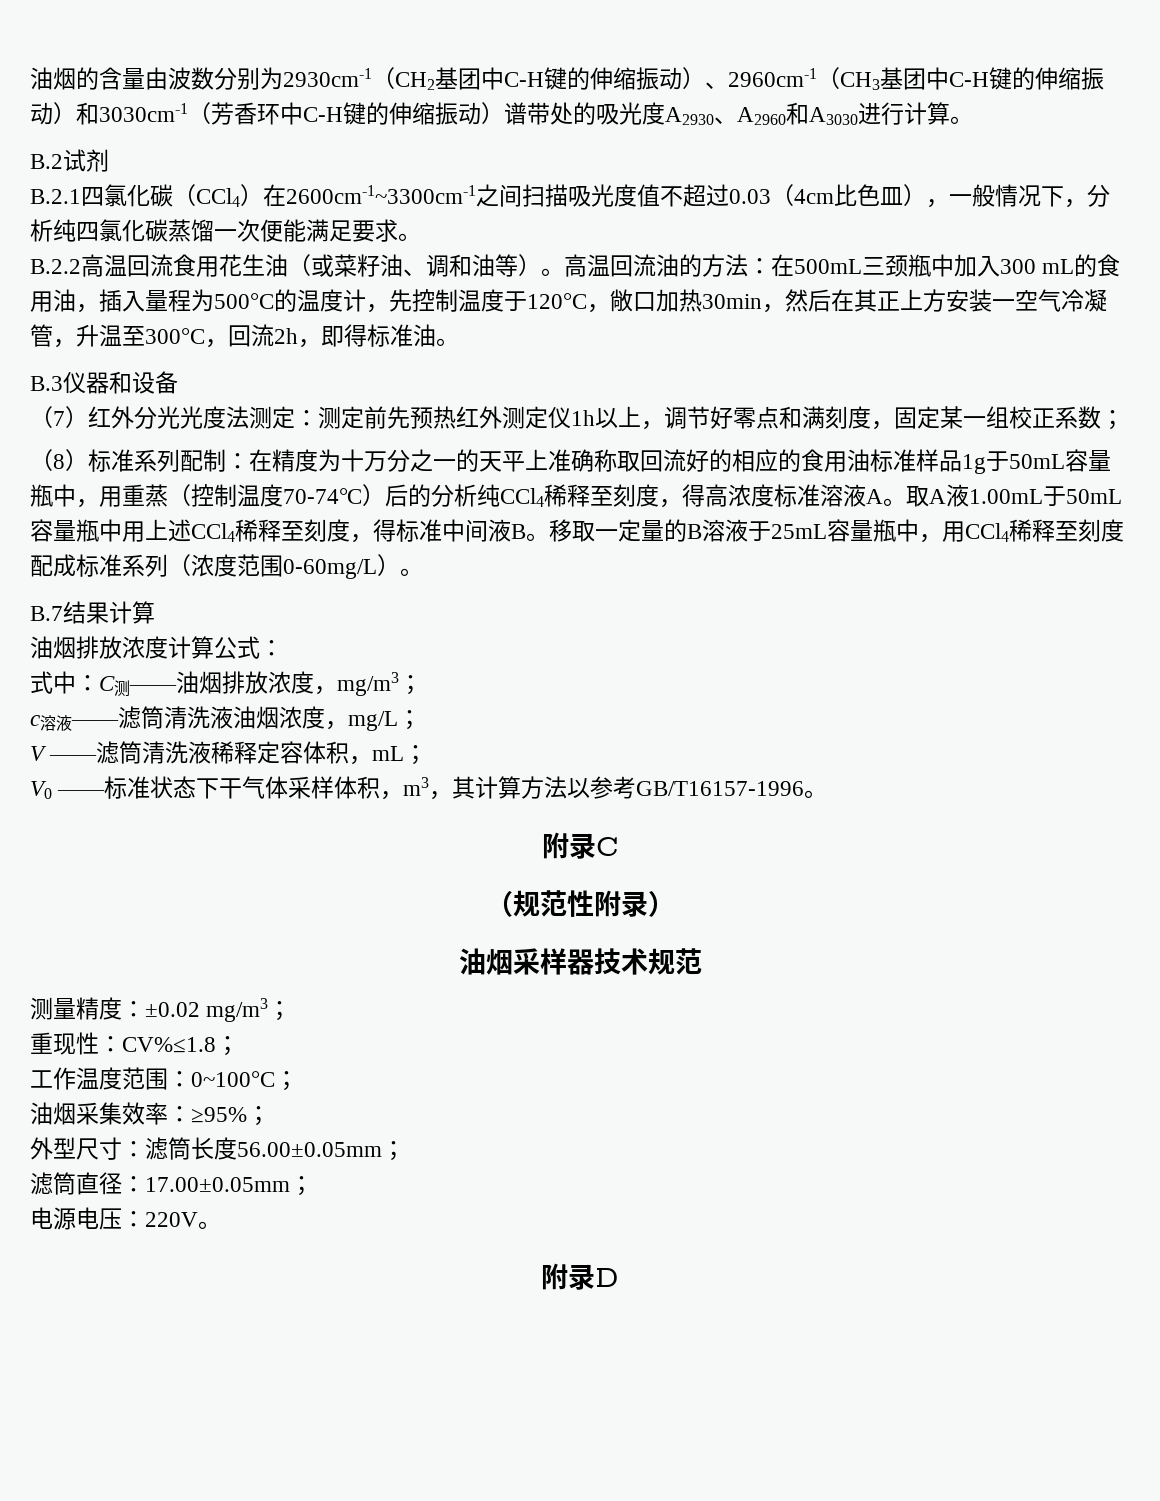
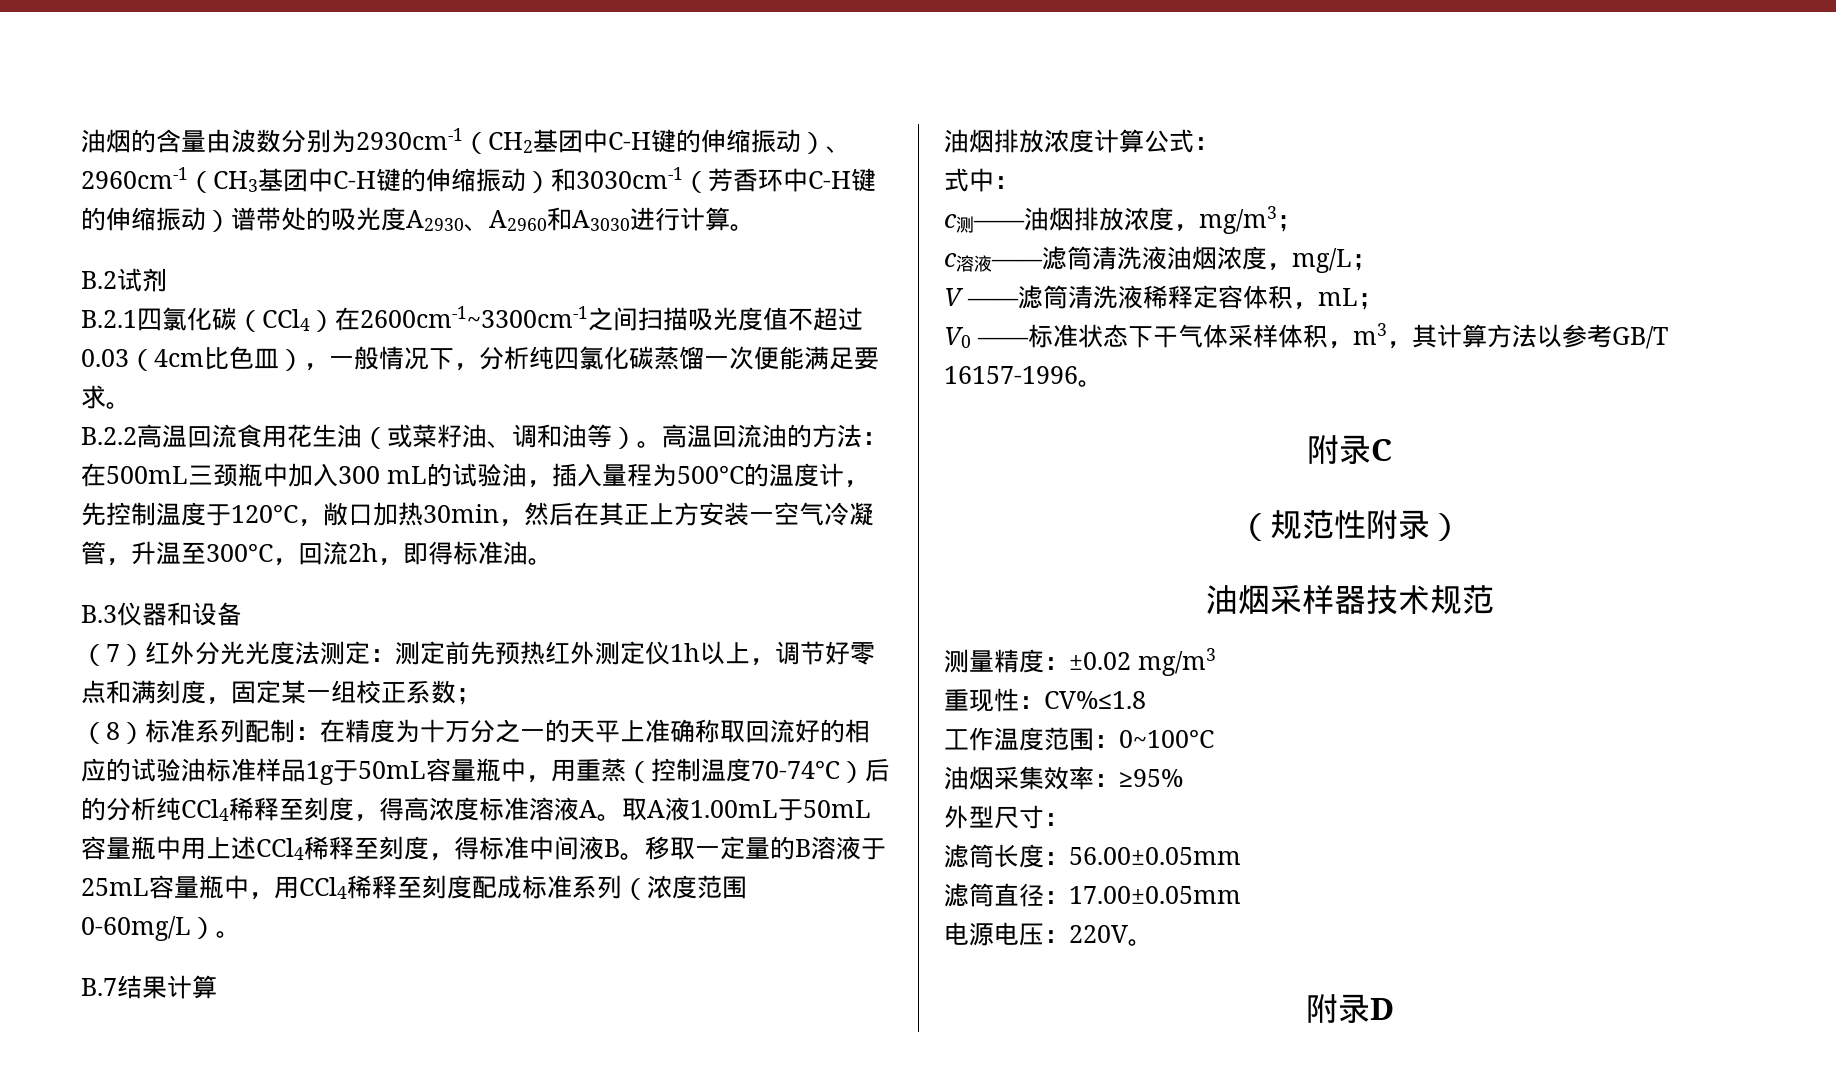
[1097,254,1121,277] [30,291,53,312] 食用 -> [452,463,502,487] 试验
[801,449,847,472] 食用 -> [131,758,181,782] 试验
[99,676,115,691] C -> [944,214,957,228] // c
[636,781,805,796] GB/T16157-1996 -> [1612,326,1668,349] [944,366,1078,384] GB/T 16157-1996
[268,1001,292,1021] ； -> (1216, 662) none
[216,1036,239,1056] ； -> (1146, 700) none
[275,1071,298,1091] ； -> (1214, 738) none
[247,1106,270,1126] ； -> (1183, 778) none
(145, 1149) none -> (1069, 819) //
(237, 1148) none -> [1044,852,1069,865] ：
[382,1141,405,1161] ； -> (1241, 856) none
[290,1176,313,1196] ； -> (1241, 895) none

